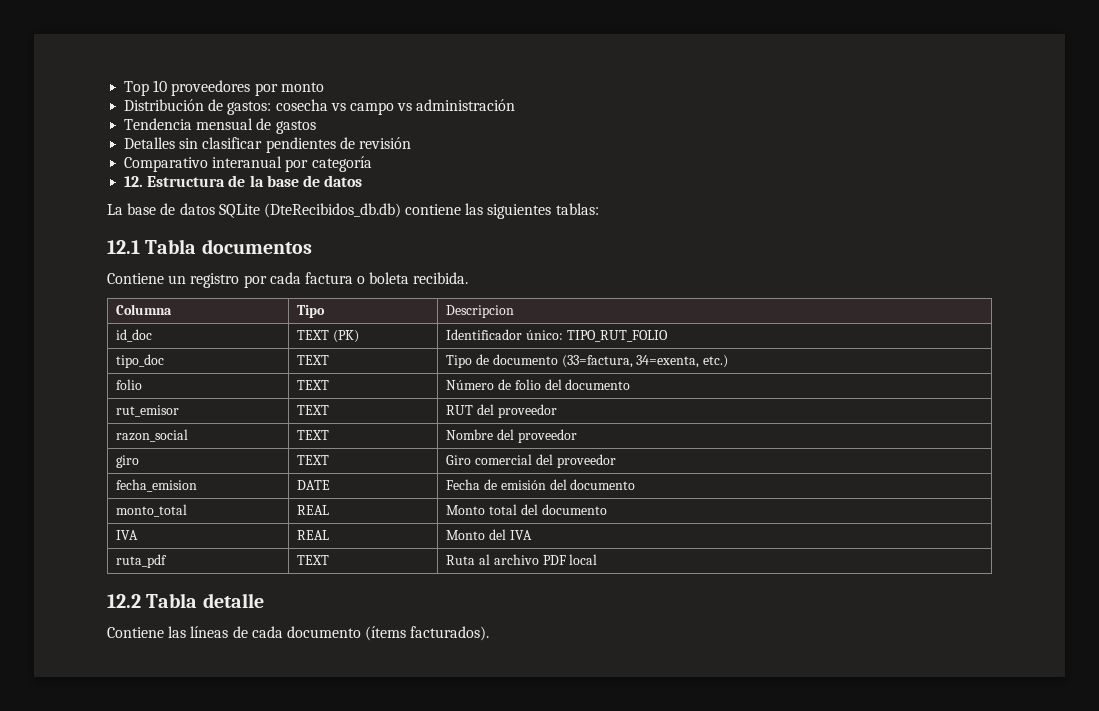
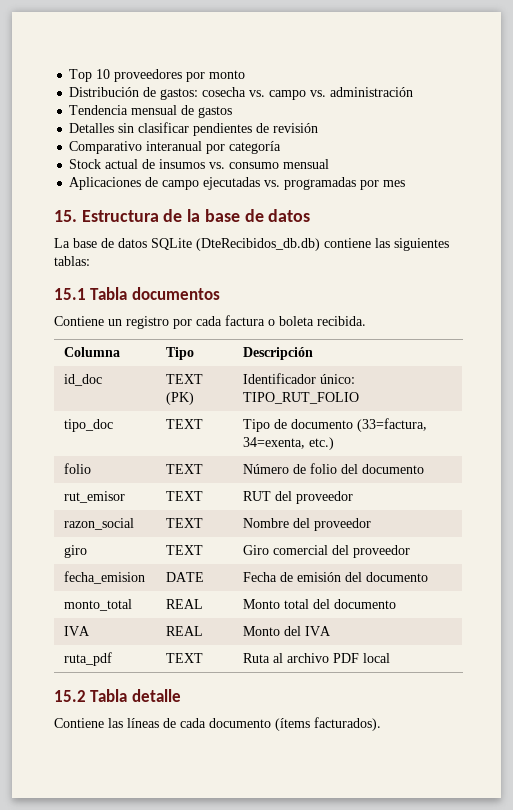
[330,102,413,115] vs campo vs -> [249,90,327,100] vs. campo vs.
[124,176,144,187] 12. -> [69,159,330,169] [69,177,406,190] [54,210,77,222] Stock actual de insumos vs. consumo mensual // Aplicaciones de campo ejecutadas vs. programadas por mes // 15.
[107,240,140,254] 12.1 -> [54,288,86,300] 15.1
[446,305,515,318] Descripcion -> [243,347,314,360] Descripción
[107,594,141,608] 12.2 -> [54,690,86,702] 15.2

